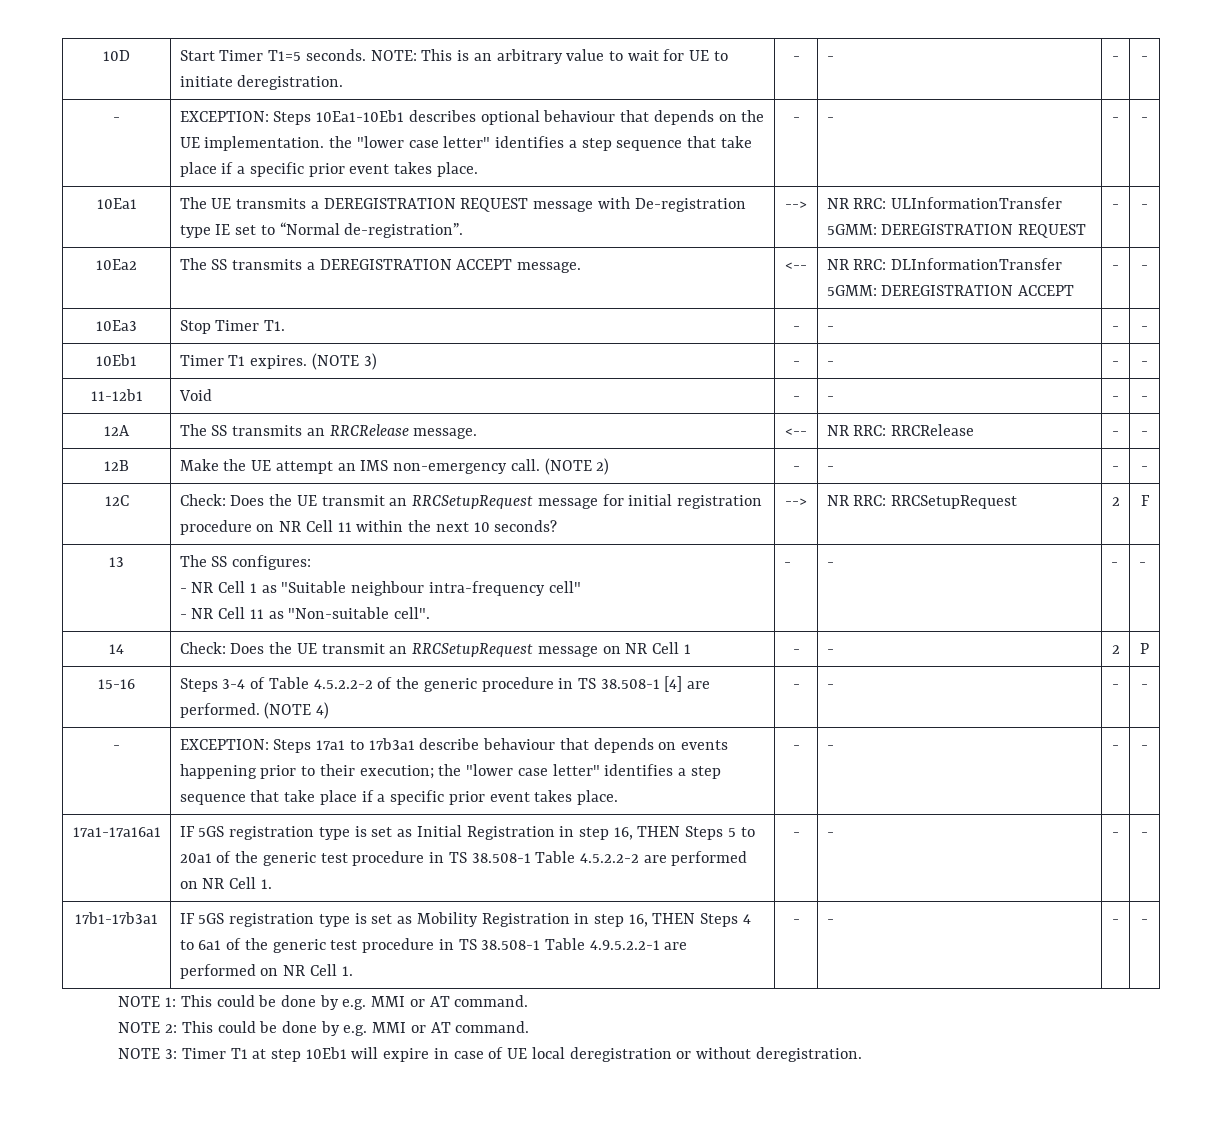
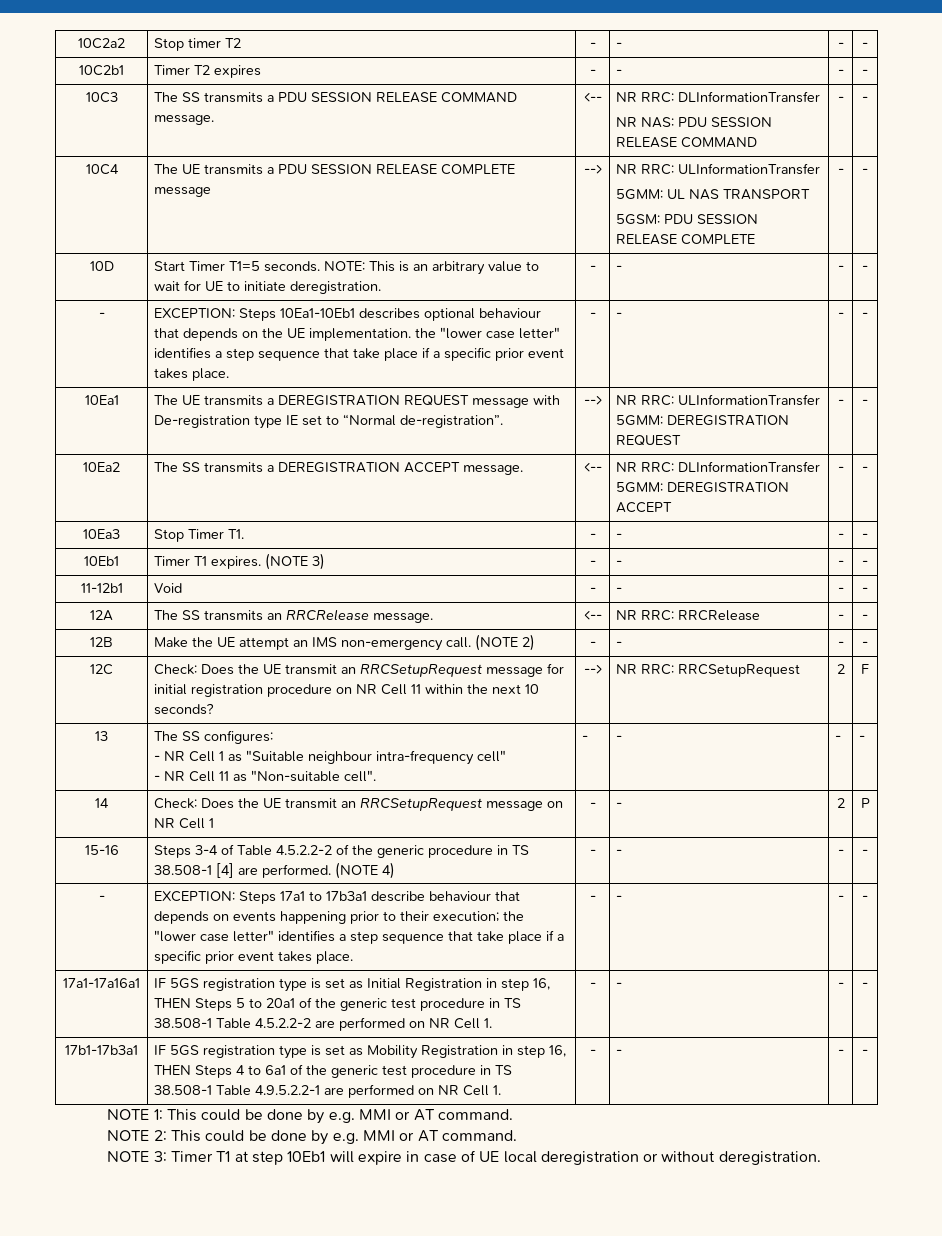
(103, 55) none -> [78,38,125,49] [154,38,242,51] [589,42,596,48] [616,42,623,48] [837,42,844,48] [862,42,868,48] [79,65,124,76] [154,65,262,78] [589,69,596,75] [616,69,623,75] [837,69,844,75] [862,69,868,75] [85,92,118,103] [154,92,518,103] [154,115,215,125] [583,92,602,102] [616,91,821,103] [616,117,773,128] [616,137,758,148] [837,96,844,102] [862,96,868,102] [85,164,119,175] [154,164,516,175] [154,187,212,197] [583,164,602,174] [616,163,821,175] [616,189,811,200] [616,214,759,225] [616,234,756,245] [837,168,844,174] [862,168,868,174] 10C2a2 | Stop timer T2 | - | - | - | - // 10C2b1 | Timer T2 expires | - | - | - | - // 10C3 | The SS transmits a PDU SESSION RELEASE COMMAND message. | <-- | NR RRC: DLInformationTransfer // NR NAS: PDU SESSION RELEASE COMMAND | - | - // 10C4 | The UE transmits a PDU SESSION RELEASE COMPLETE message | --> | NR RRC: ULInformationTransfer // 5GMM: UL NAS TRANSPORT // 5GSM: PDU SESSION RELEASE COMPLETE | - | - //

